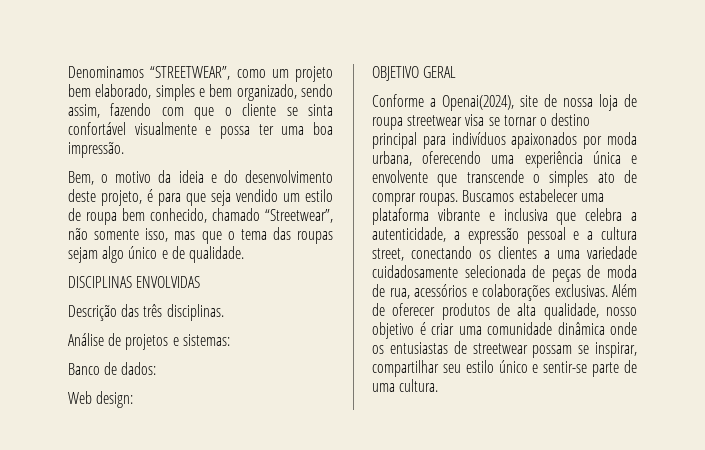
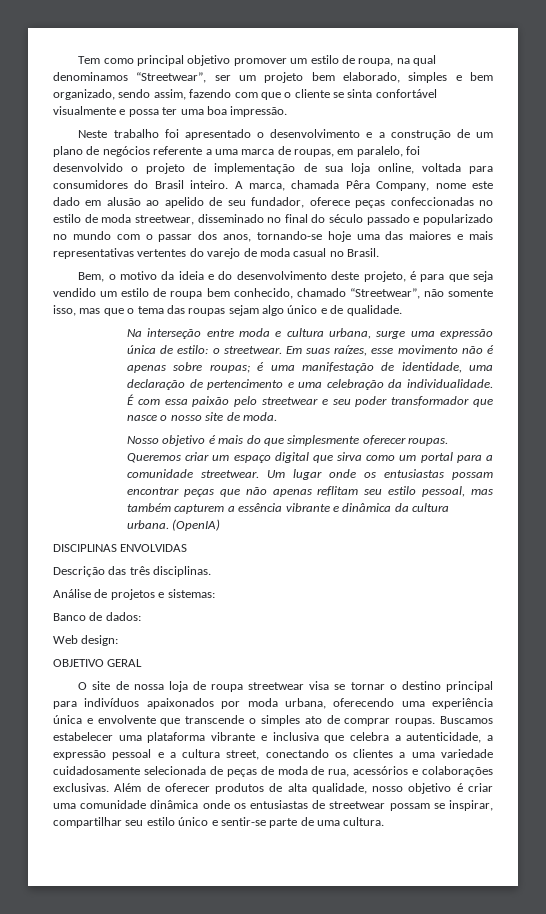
[68,66,266,80] Denominamos “STREETWEAR”, como -> [78,55,437,66] [53,72,231,83] Tem como principal objetivo promover um estilo de roupa, na qual denominamos “Streetwear”, ser
(124, 149) none -> [78,129,494,140] [53,146,421,157] [53,163,494,174] [53,180,493,191] [53,197,493,208] [53,214,493,225] [53,231,494,242] [53,248,379,259] // Neste trabalho foi apresentado o desenvolvimento e a construção de um plano de negócios referente a uma marca de roupas, em paralelo, foi desenvolvido o projeto de implementação de sua loja online, voltada para consumidores do Brasil inteiro. A marca, chamada Pêra Company, nome este dado em alusão ao apelido de seu fundador, oferece peças confeccionadas no estilo de moda streetwear, disseminado no final do século passado e popularizado no mundo com o passar dos anos, tornando-se hoje uma das maiores e mais representativas vertentes do varejo de moda casual no Brasil.
(244, 254) none -> [127,328,493,339] [127,345,495,356] [127,362,494,373] [127,379,493,390] [127,394,493,407] [127,412,277,421] [127,435,449,446] [127,452,494,463] [127,469,493,480] [127,486,493,497] [127,503,450,514] [127,519,221,531] // Na interseção entre moda e cultura urbana, surge uma expressão única de estilo: o streetwear. Em suas raízes, esse movimento não é apenas sobre roupas; é uma manifestação de identidade, uma declaração de pertencimento e uma celebração da individualidade. É com essa paixão pelo streetwear e seu poder transformador que nasce o nosso site de moda. // Nosso objetivo é mais do que simplesmente oferecer roupas. Queremos criar um espaço digital que sirva como um portal para a comunidade streetwear. Um lugar onde os entusiastas possam encontrar peças que não apenas reflitam seu estilo pessoal, mas também capturem a essência vibrante e dinâmica da cultura urbana. (OpenIA)
[372,94,514,111] Conforme a Openai(2024), -> [78,682,88,690] O

